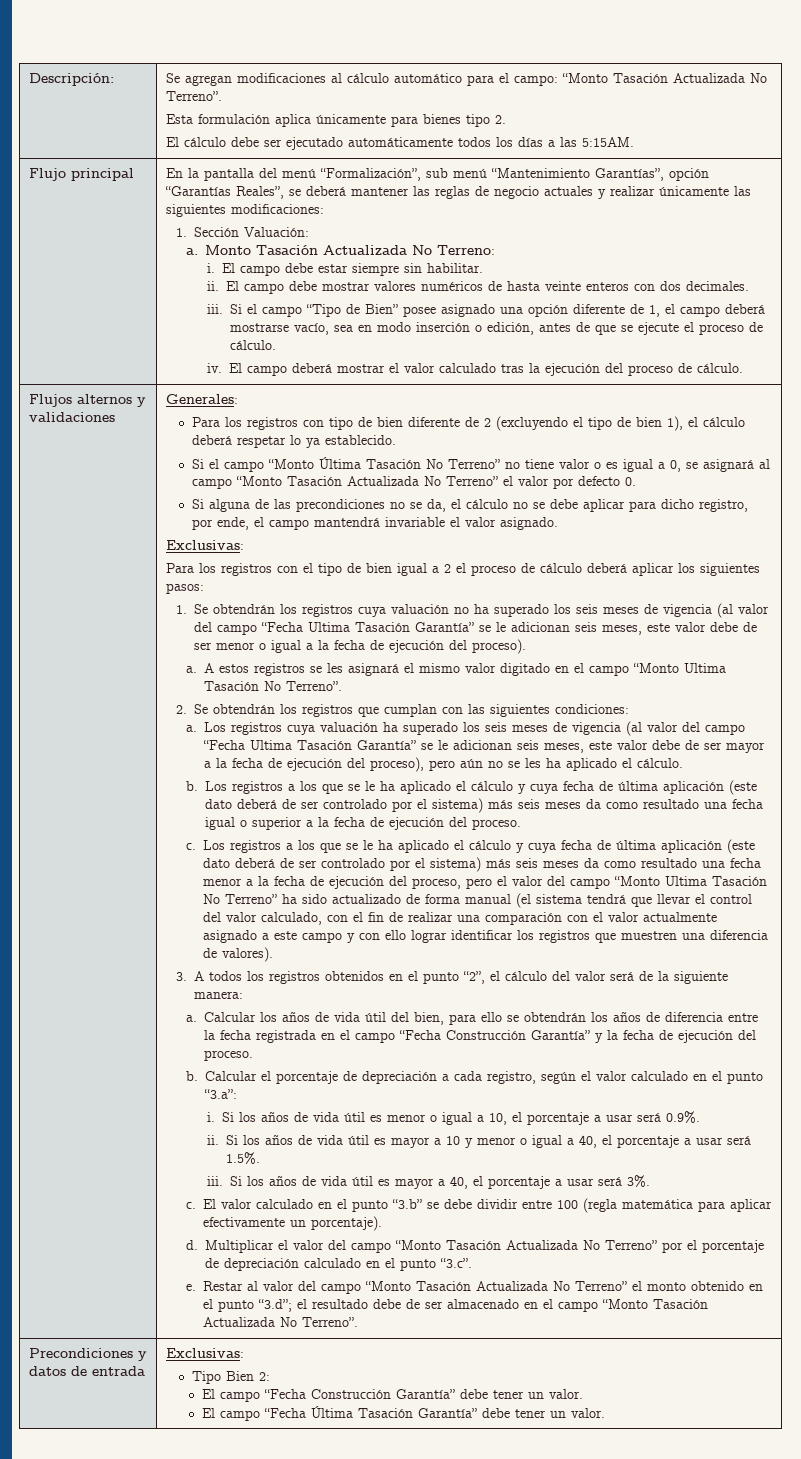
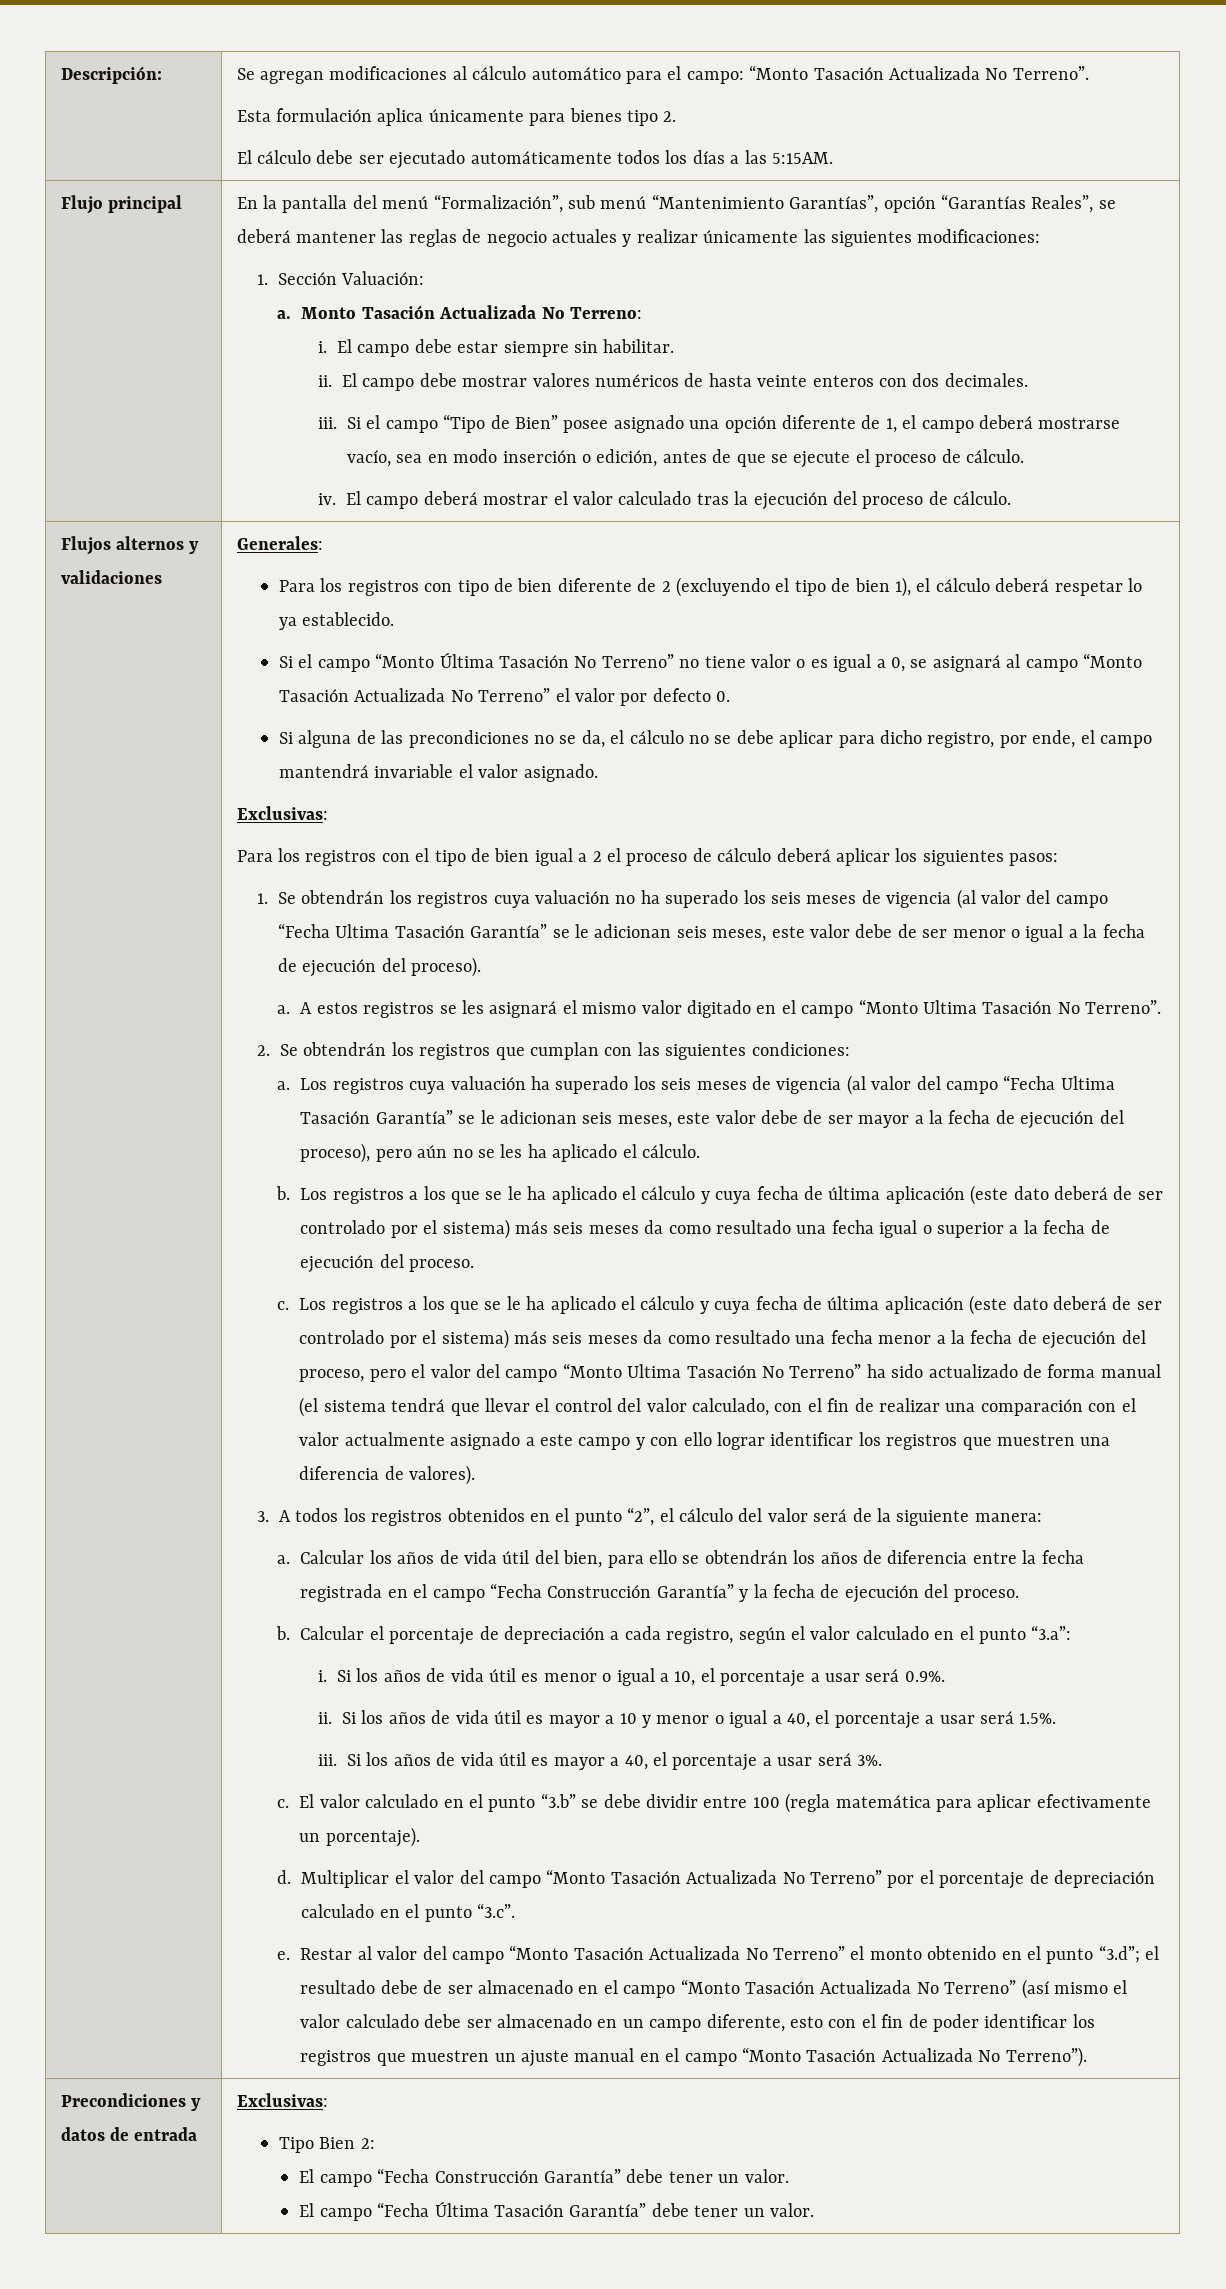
[302,1317,359,1327] Terreno”. -> [944,1979,1128,1999] [300,2014,1095,2032] [300,2047,1087,2067] Terreno” (así mismo el valor calculado debe ser almacenado en un campo diferente, esto con el fin de poder identificar los registros que muestren un ajuste manual en el campo “Monto Tasación Actualizada No Terreno”).

